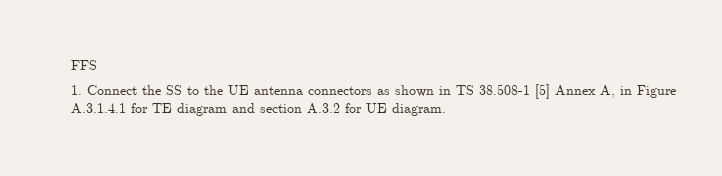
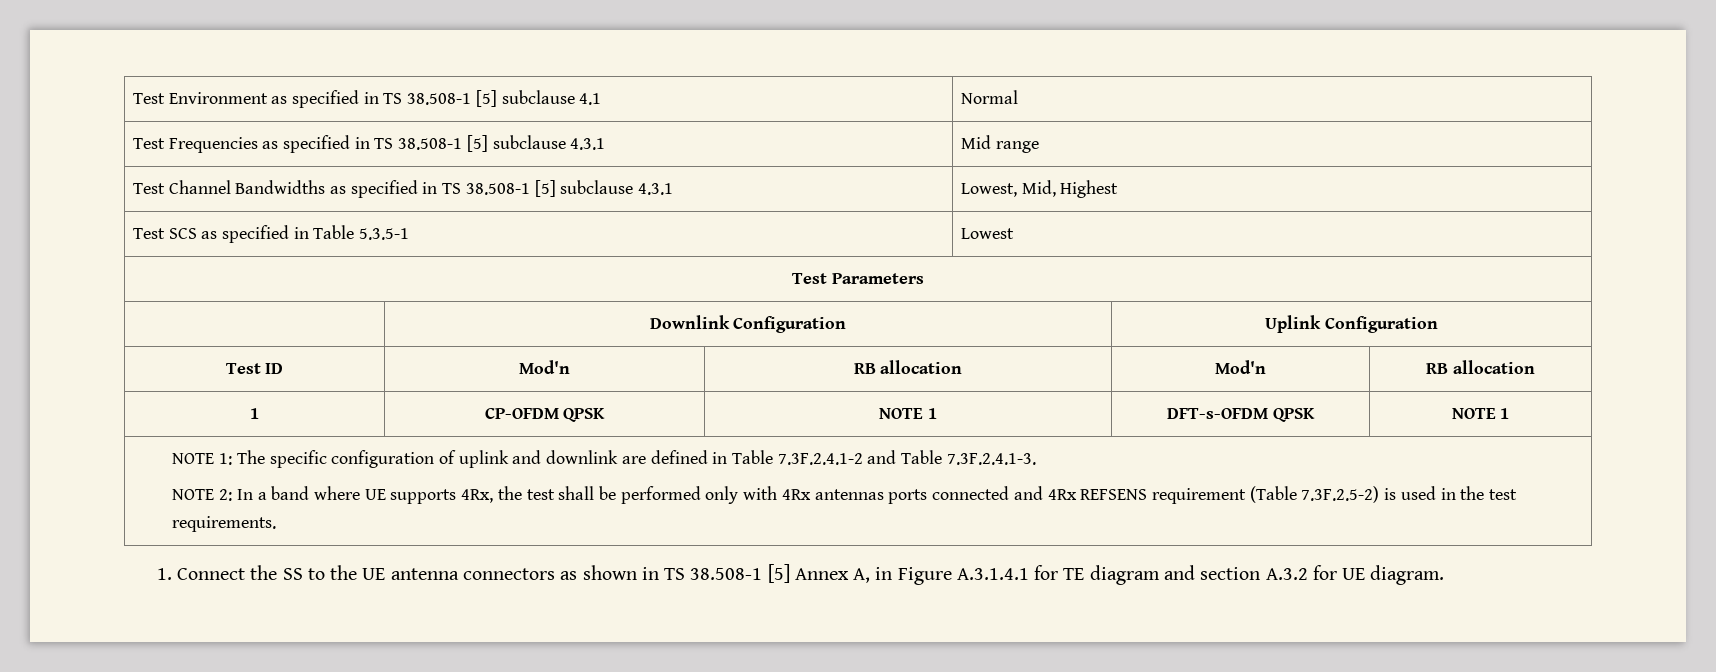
[70,60,97,70] FFS -> [132,90,602,108] [960,90,1018,104] [132,135,606,153] [960,135,1039,153] [132,180,674,198] [960,180,1119,198] [132,225,410,243] [960,228,1014,239] [792,273,924,284] [649,315,847,333] [1265,315,1438,333] [225,363,284,374] [519,360,570,374] [853,360,963,374] [1215,360,1266,374] [1426,360,1535,374] [250,408,259,419] [484,408,606,422] [879,408,937,419] [1167,408,1315,422] [1451,408,1510,419] [172,450,1036,468] [172,486,1518,504] [172,516,277,532] Test Environment as specified in TS 38.508-1 [5] subclause 4.1 | Normal // Test Frequencies as specified in TS 38.508-1 [5] subclause 4.3.1 | Mid range // Test Channel Bandwidths as specified in TS 38.508-1 [5] subclause 4.3.1 | Lowest, Mid, Highest // Test SCS as specified in Table 5.3.5-1 | Lowest // Test Parameters // | Downlink Configuration | Uplink Configuration // Test ID | Mod'n | RB allocation | Mod'n | RB allocation // 1 | CP-OFDM QPSK | NOTE 1 | DFT-s-OFDM QPSK | NOTE 1 // NOTE 1: The specific configuration of uplink and downlink are defined in Table 7.3F.2.4.1-2 and Table 7.3F.2.4.1-3. // NOTE 2: In a band where UE supports 4Rx, the test shall be performed only with 4Rx antennas ports connected and 4Rx REFSENS requirement (Table 7.3F.2.5-2) is used in the test requirements.

